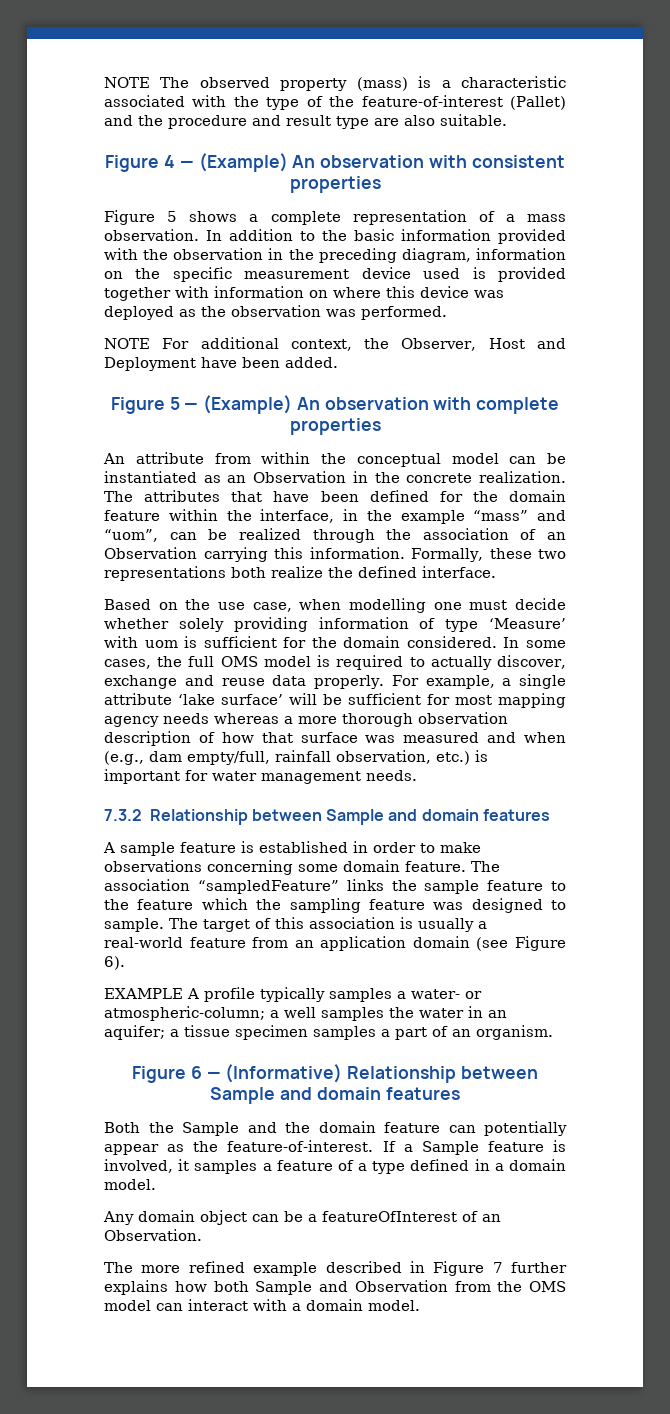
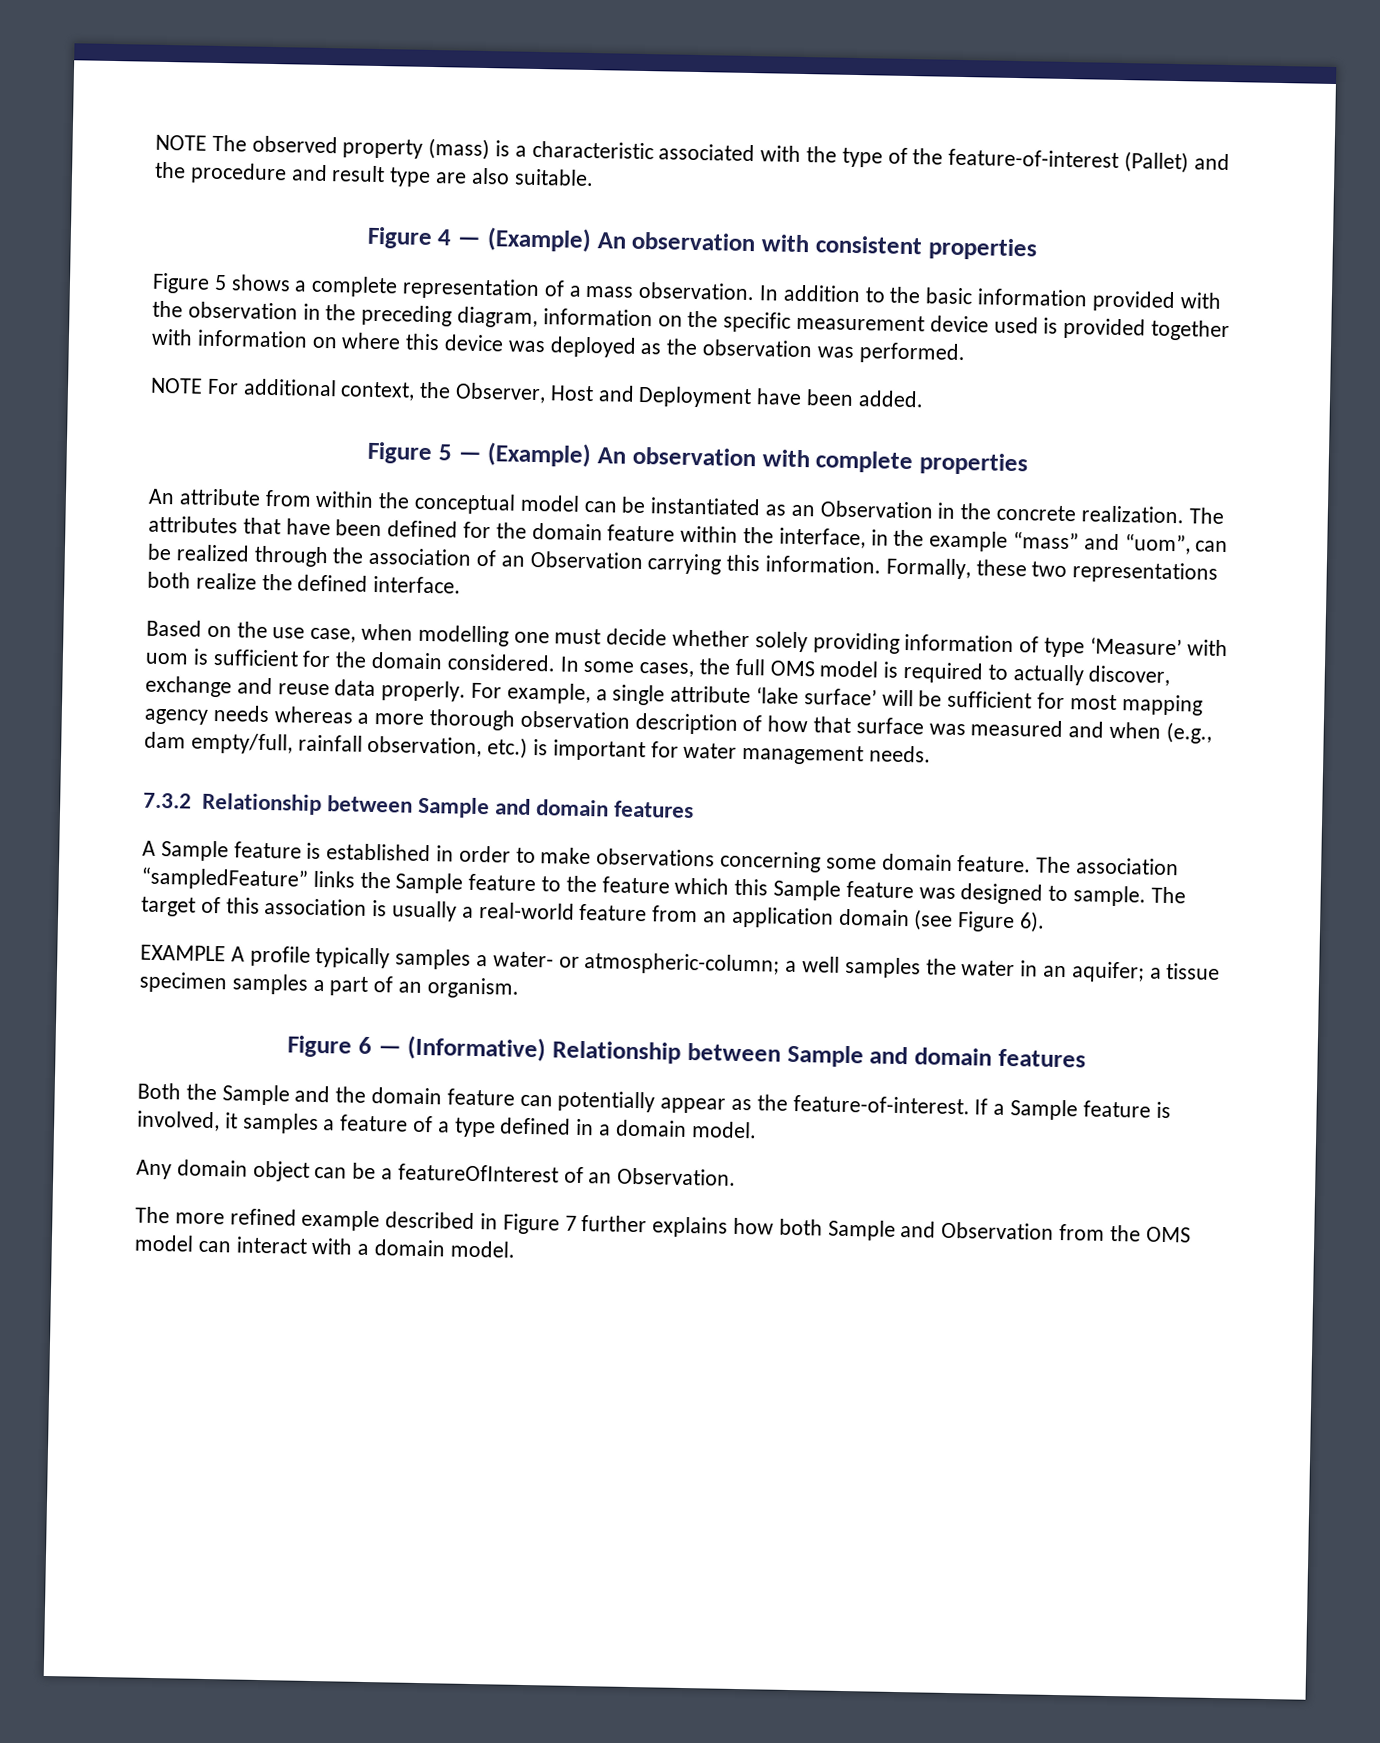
[120,842,175,856] sample -> [160,840,229,862] Sample
[424,880,480,894] sample -> [395,872,464,894] Sample
[256,898,361,913] the sampling -> [734,878,842,901] this Sample

